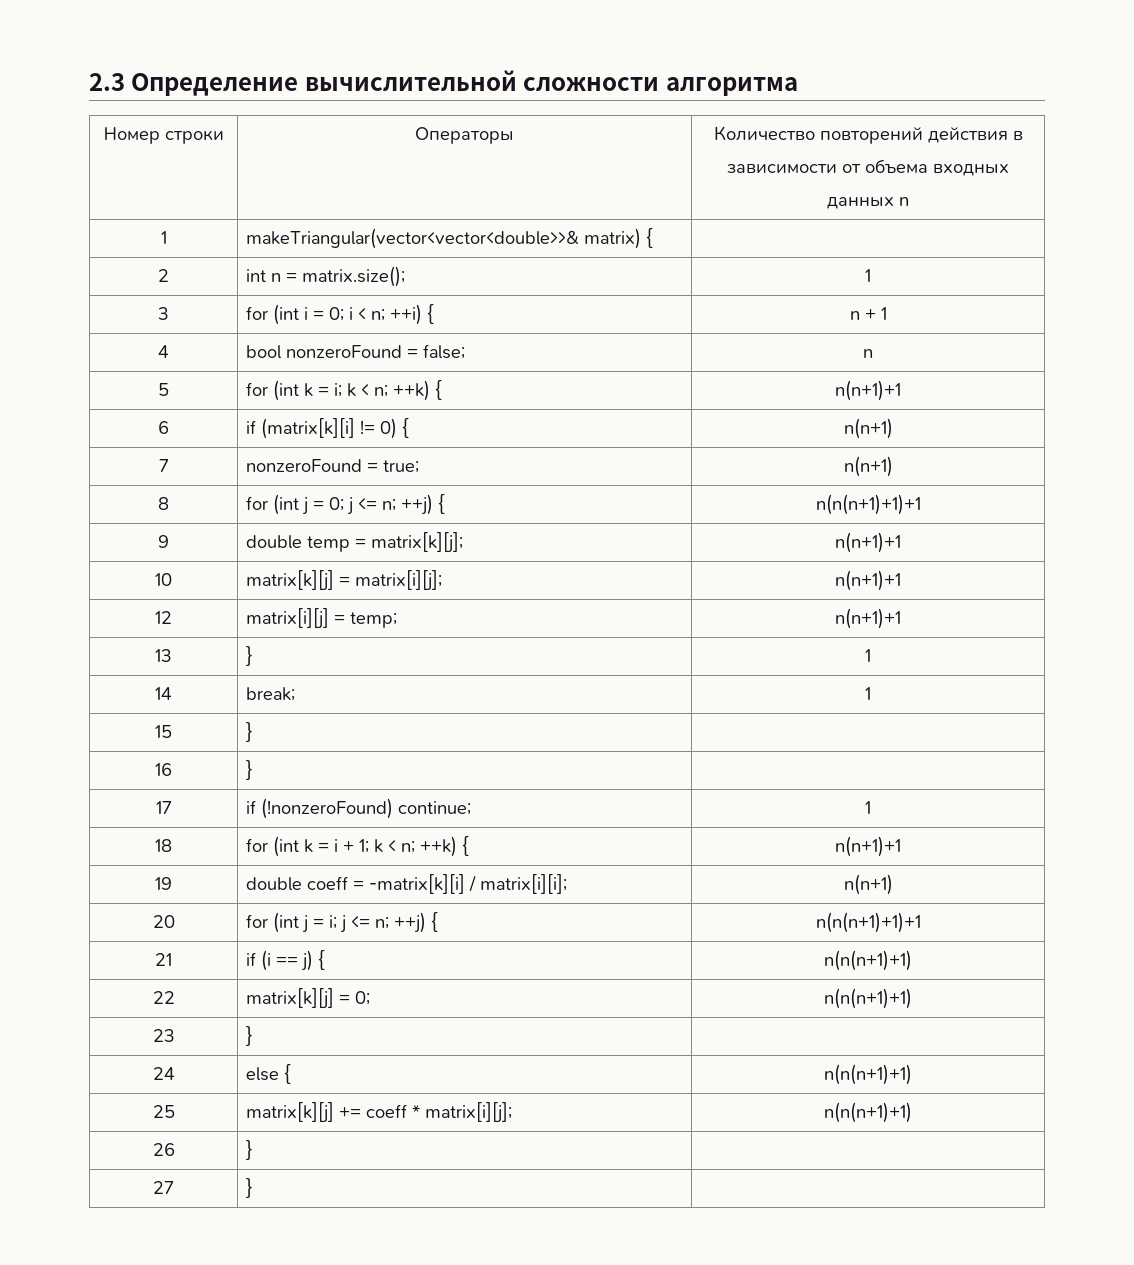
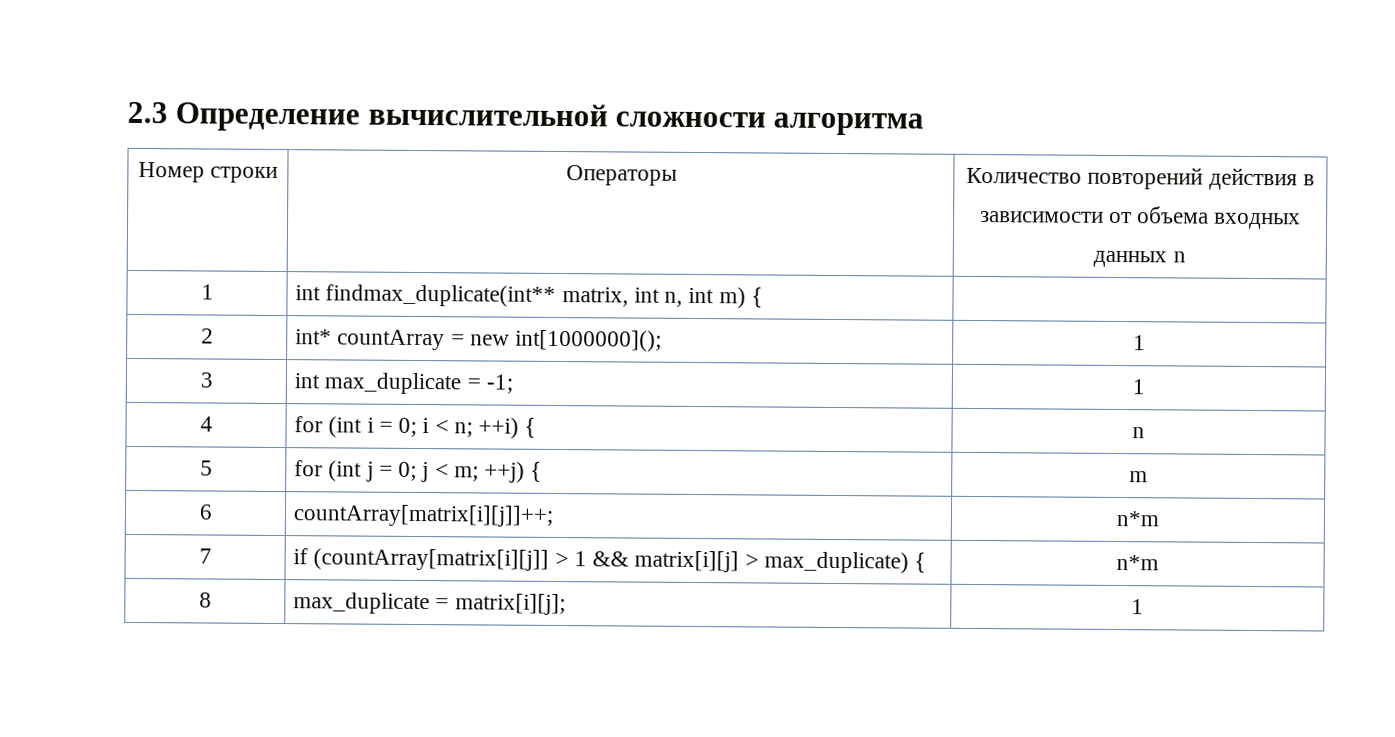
[245,228,653,249] [158,269,169,282] [245,266,405,287] [865,269,871,282] [158,307,169,320] makeTriangular(vector<vector<double>>& matrix) { | // 2 | int n = matrix.size(); | 1 // 3 -> [295,284,763,309] [200,328,214,344] [295,329,663,352] [1133,335,1146,351] [199,372,213,388] [294,372,513,395] [1132,379,1145,395] [199,416,213,432] int findmax_duplicate(int** matrix, int n, int m) { | // 2 | int* countArray = new int[1000000](); | 1 // 3 | int max_duplicate = -1; | 1 // 4
[864,307,887,320] [158,345,169,358] [245,344,465,359] [863,349,873,358] [158,383,169,396] [245,380,442,401] [835,380,901,401] [158,421,169,434] [245,418,409,439] [843,418,893,439] [158,459,169,472] [245,459,419,473] [843,456,893,477] [158,497,169,510] + 1 // 4 | bool nonzeroFound = false; | n // 5 | for (int k = i; k < n; ++k) { | n(n+1)+1 // 6 | if (matrix[k][i] != 0) { | n(n+1) // 7 | nonzeroFound = true; | n(n+1) // 8 -> [199,460,213,476] // 5
[357,494,445,515] [815,494,921,515] [158,535,169,548] [245,532,463,553] [835,532,901,553] [155,573,172,586] [245,570,442,591] [835,570,901,591] [155,611,172,624] [245,608,397,629] [835,608,901,629] [155,649,172,662] [245,646,253,666] [865,649,871,662] [155,687,172,700] [245,687,295,701] [865,687,871,700] [155,725,172,738] [245,722,253,742] [155,763,172,776] [245,760,253,780] [155,801,172,814] [245,798,471,819] [865,801,871,814] [155,839,172,852] [245,836,469,857] [835,836,901,857] [155,877,172,890] [245,874,567,894] [843,874,893,895] [152,915,175,928] [245,912,438,933] [815,912,921,933] [155,953,172,966] [245,950,325,971] [824,950,912,971] [152,991,175,1004] [245,988,370,1009] [824,988,912,1009] [152,1029,175,1042] [245,1026,253,1046] [152,1067,175,1080] [245,1064,291,1084] [824,1064,912,1085] [152,1105,175,1118] [245,1102,512,1123] [824,1102,912,1123] [152,1143,175,1156] [245,1140,253,1160] [153,1181,174,1194] [245,1178,253,1198] <= n; ++j) { | n(n(n+1)+1)+1 // 9 | double temp = matrix[k][j]; | n(n+1)+1 // 10 | matrix[k][j] = matrix[i][j]; | n(n+1)+1 // 12 | matrix[i][j] = temp; | n(n+1)+1 // 13 | } | 1 // 14 | break; | 1 // 15 | } | // 16 | } | // 17 | if (!nonzeroFound) continue; | 1 // 18 | for (int k = i + 1; k < n; ++k) { | n(n+1)+1 // 19 | double coeff = -matrix[k][i] / matrix[i][i]; | n(n+1) // 20 | for (int j = i; j <= n; ++j) { | n(n(n+1)+1)+1 // 21 | if (i == j) { | n(n(n+1)+1) // 22 | matrix[k][j] = 0; | n(n(n+1)+1) // 23 | } | // 24 | else { | n(n(n+1)+1) // 25 | matrix[k][j] += coeff * matrix[i][j]; | n(n(n+1)+1) // 26 | } | // 27 | } | -> [434,461,543,483] [1129,471,1148,483] [198,504,213,520] [293,504,555,527] [1116,511,1159,527] [198,548,212,564] [293,548,926,574] [1116,555,1159,571] [198,592,212,608] [293,592,566,616] [1131,599,1144,615] < m; ++j) { | m // 6 | countArray[matrix[i][j]]++; | n*m // 7 | if (countArray[matrix[i][j]] > 1 && matrix[i][j] > max_duplicate) { | n*m // 8 | max_duplicate = matrix[i][j]; | 1

